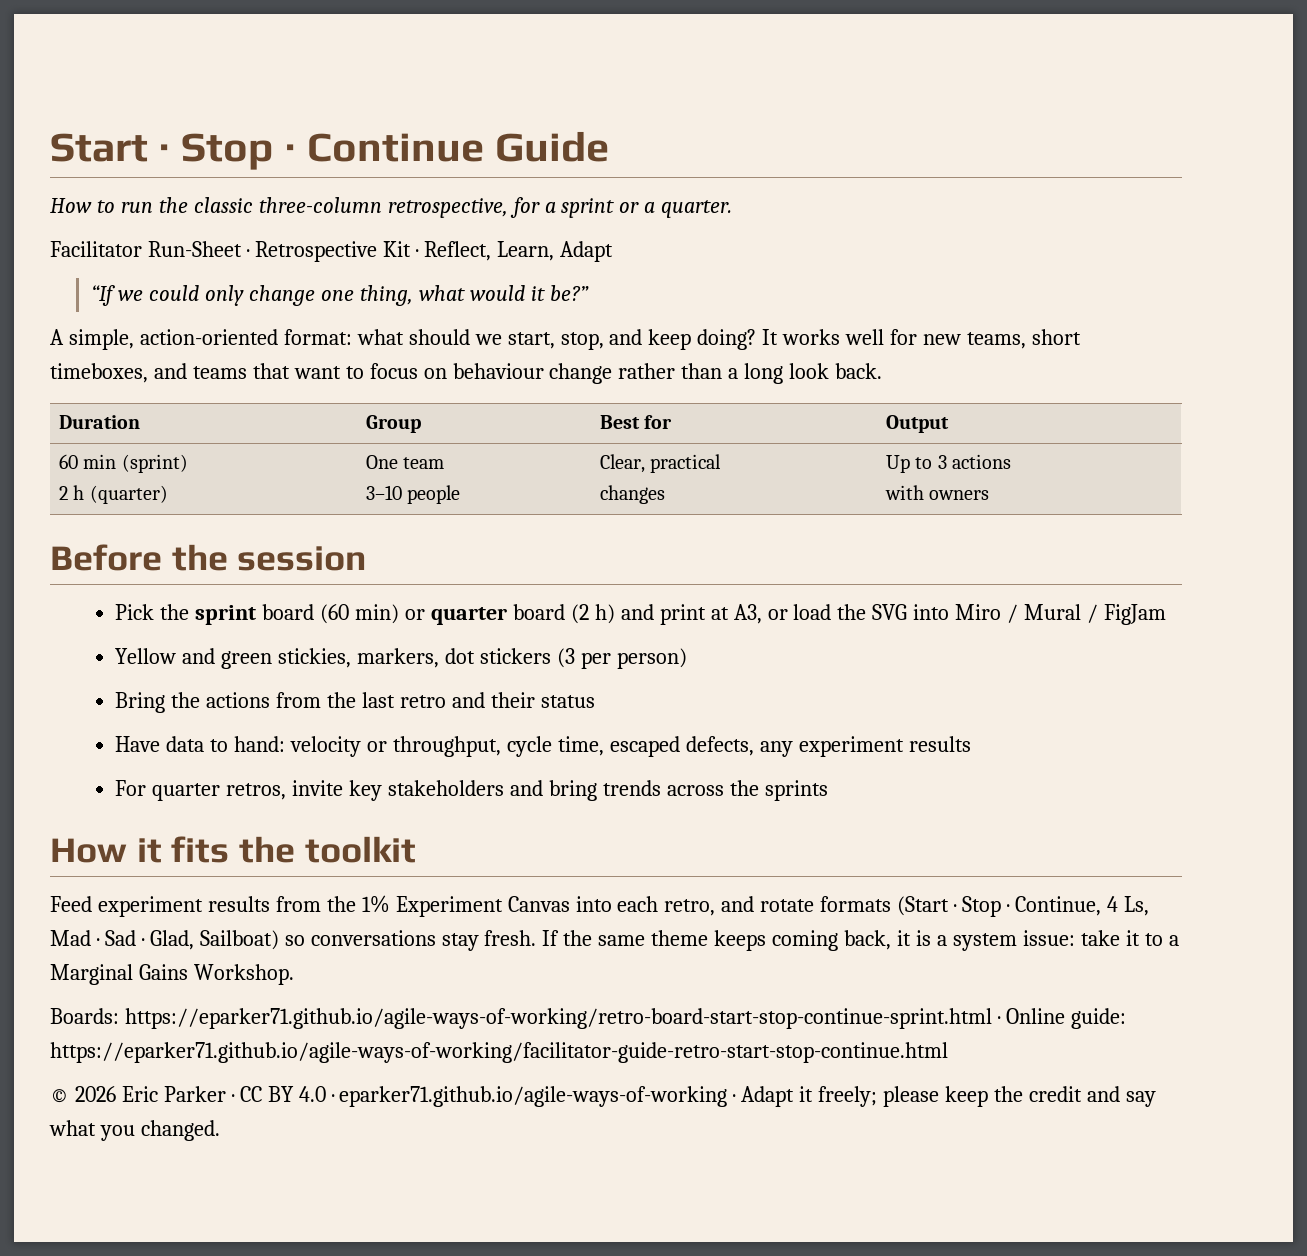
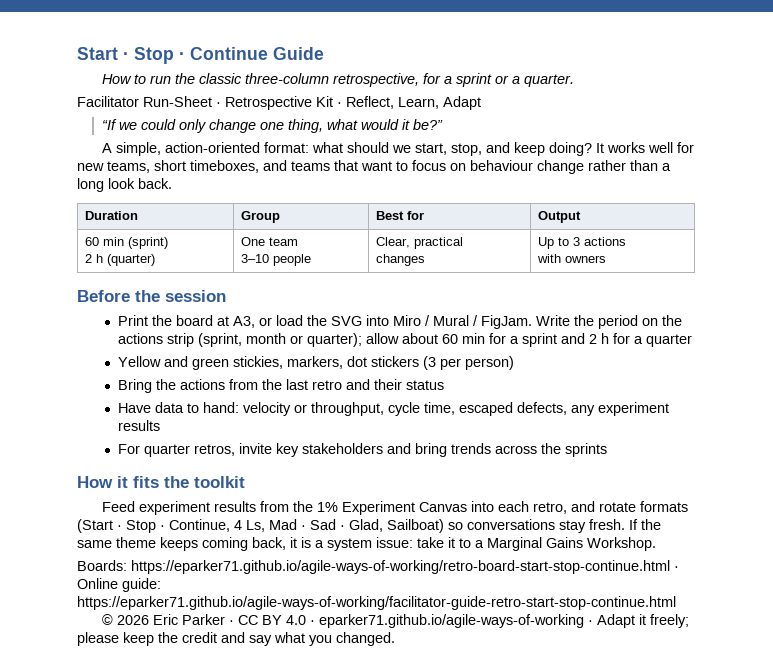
[115,604,706,625] Pick the sprint board (60 min) or quarter board (2 h) and print -> [117,315,213,326] Print the board
[1103,604,1166,625] FigJam -> [480,315,682,329] [117,333,692,347] FigJam. Write the period on the actions strip (sprint, month or quarter); allow about 60 min for a sprint and 2 h for a quarter
[124,1008,992,1029] https://eparker71.github.io/agile-ways-of-working/retro-board-start-stop-continue-sprint.html -> [131,560,670,574] https://eparker71.github.io/agile-ways-of-working/retro-board-start-stop-continue.html

